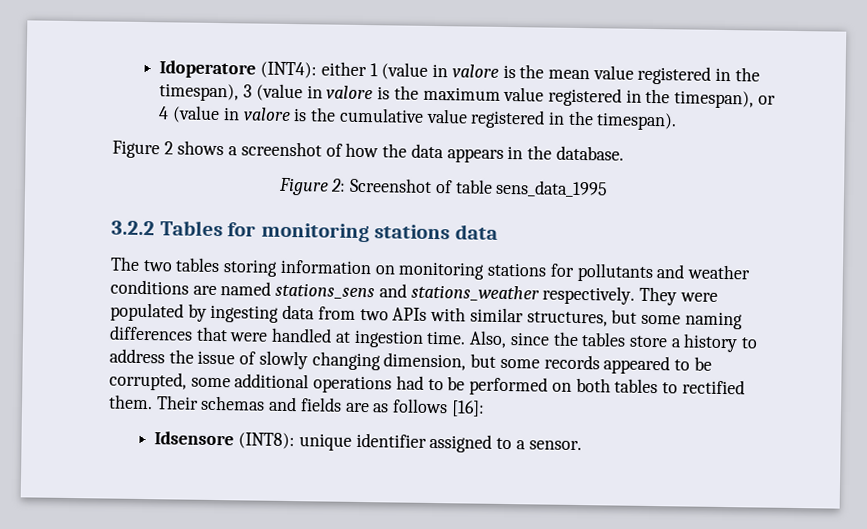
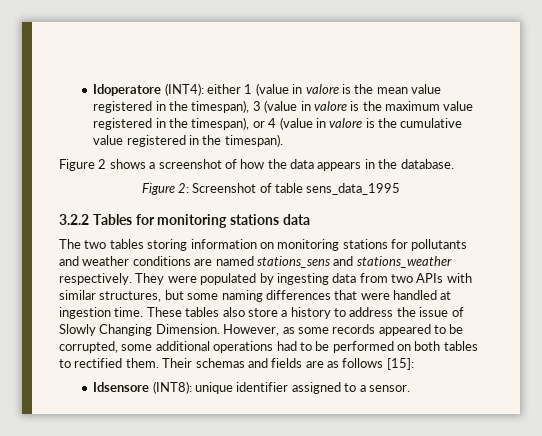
[469,330,627,349] Also, since the tables -> [146,307,245,317] These tables also
[258,350,497,371] slowly changing dimension, but -> [59,324,295,336] Slowly Changing Dimension. However, as
[450,400,485,417] [16]: -> [386,358,414,370] [15]:

